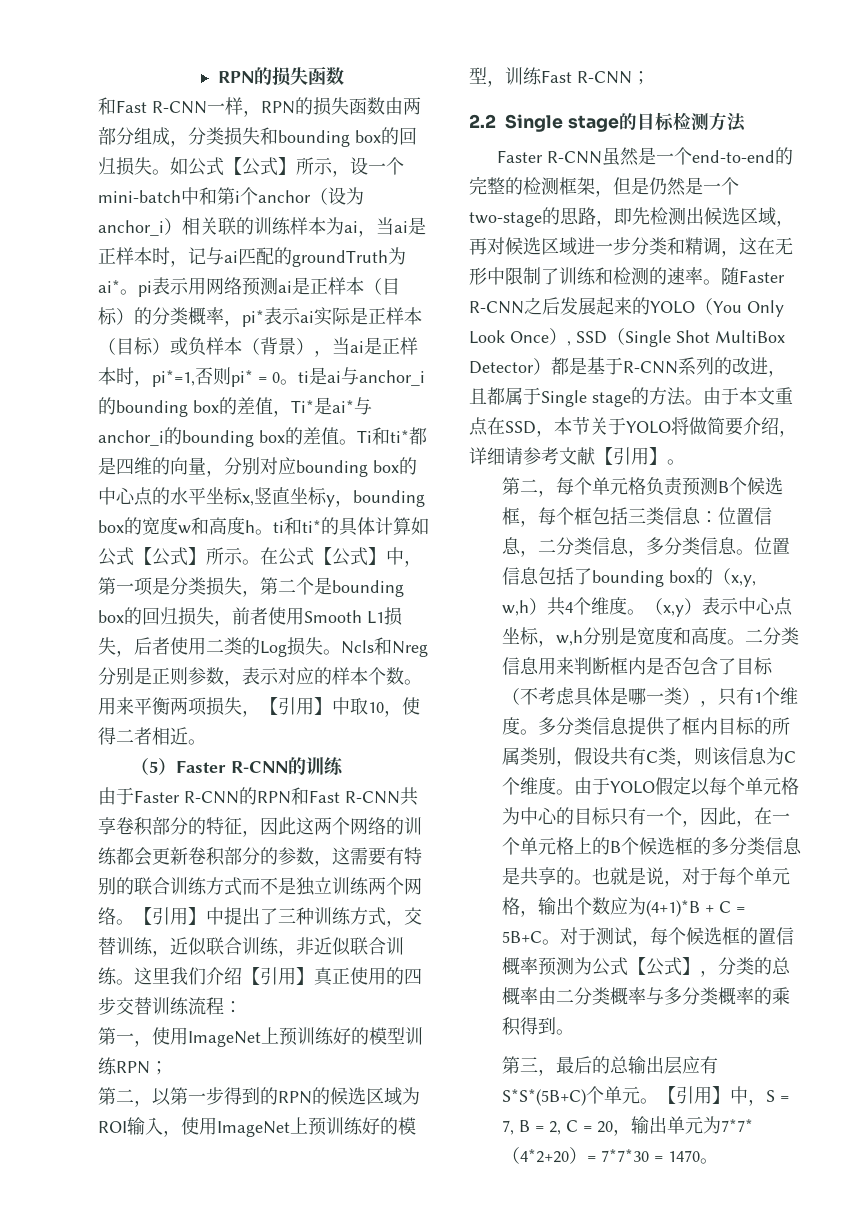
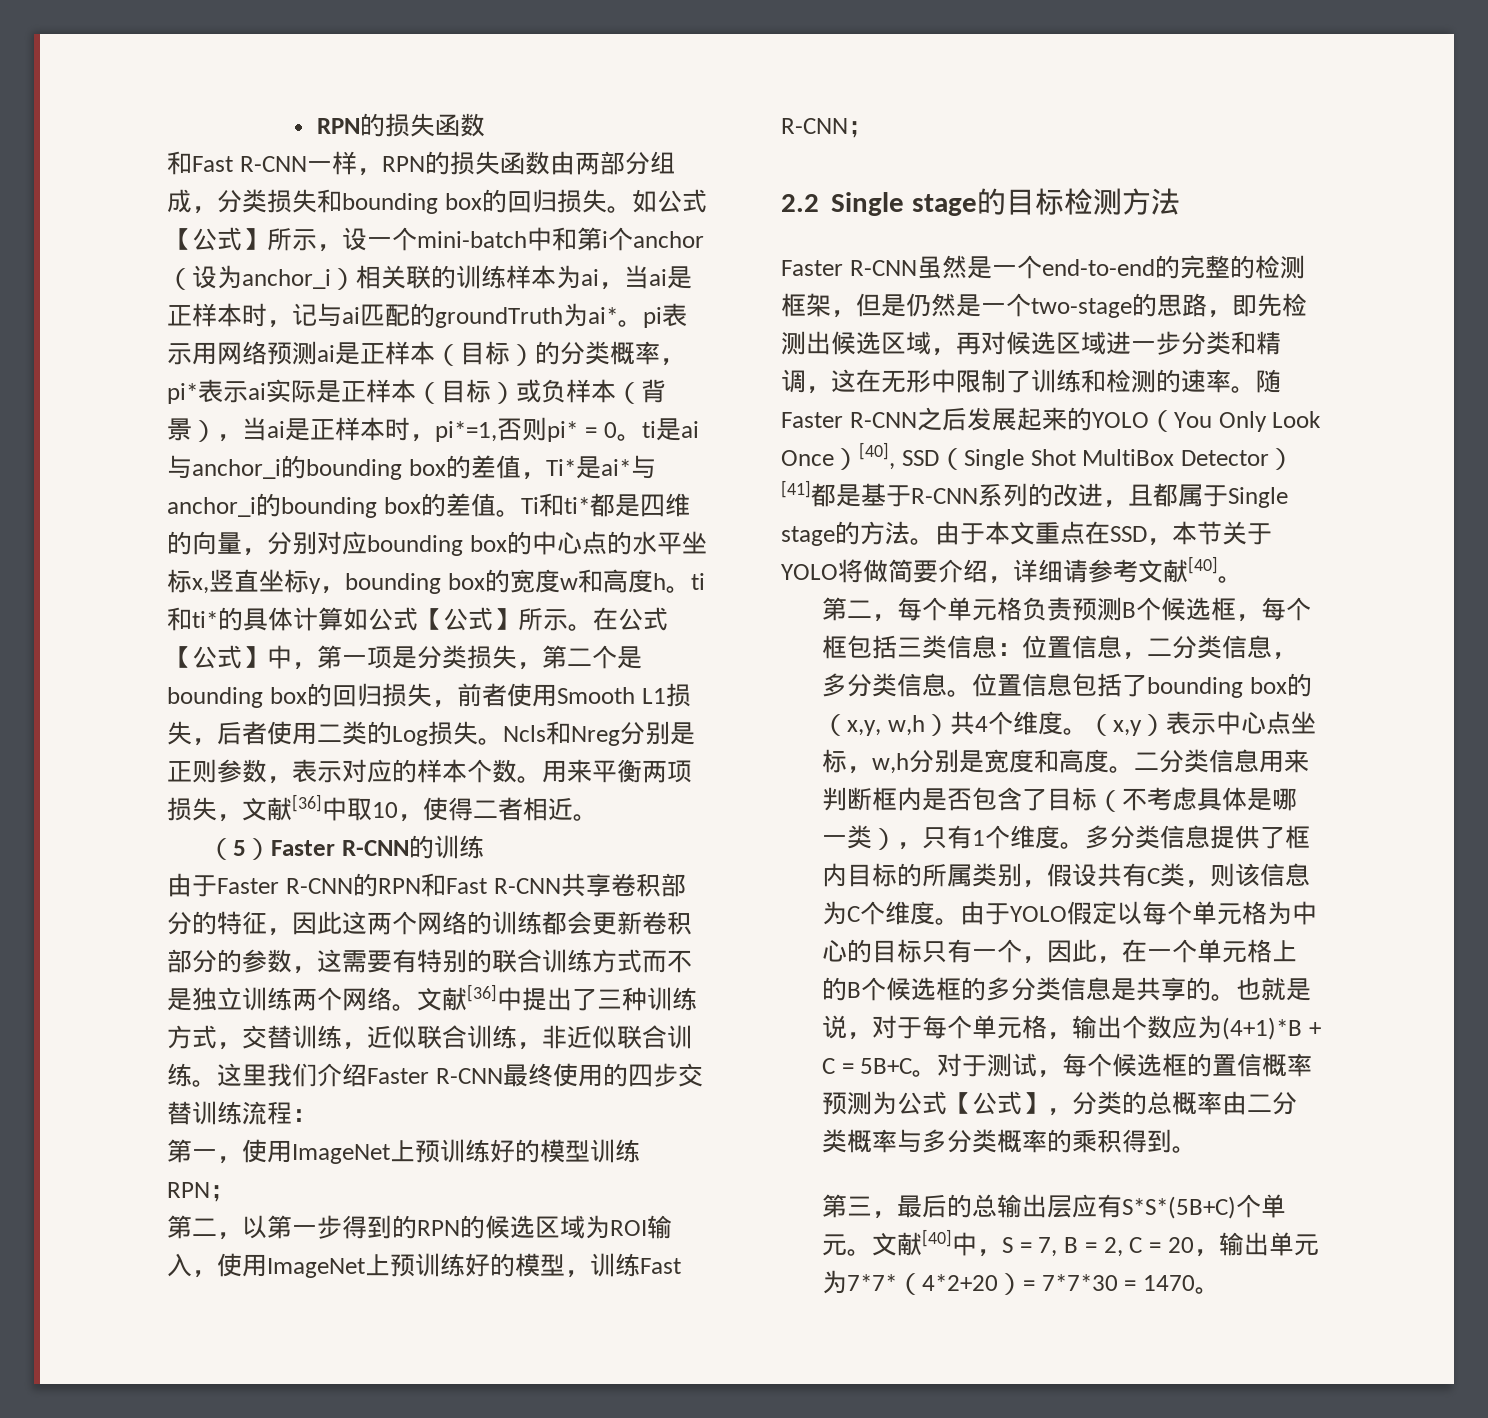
[260,697,332,715] 【引用】 -> [242,794,322,821] 文献[36]
[134,907,206,925] 【引用】 -> [417,984,497,1011] 文献[36]
[242,967,350,986] 【引用】真正 -> [367,1063,553,1087] Faster R-CNN最终
[567,341,571,346] , -> [859,442,895,470] [40],
(551, 366) none -> [781,480,811,498] [41]
[595,447,667,465] 【引用】 -> [1188,556,1218,574] [40]
[658,1086,731,1104] 【引用】 -> [871,1229,952,1256] 文献[40]

